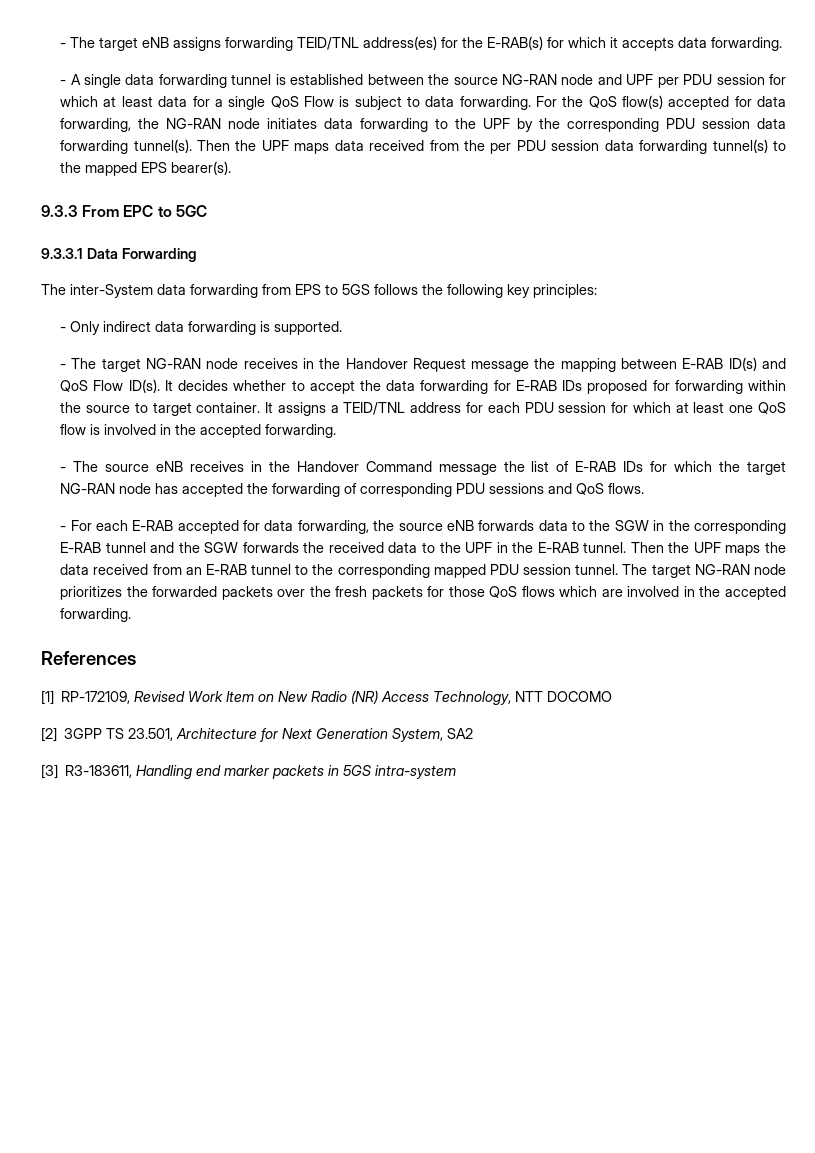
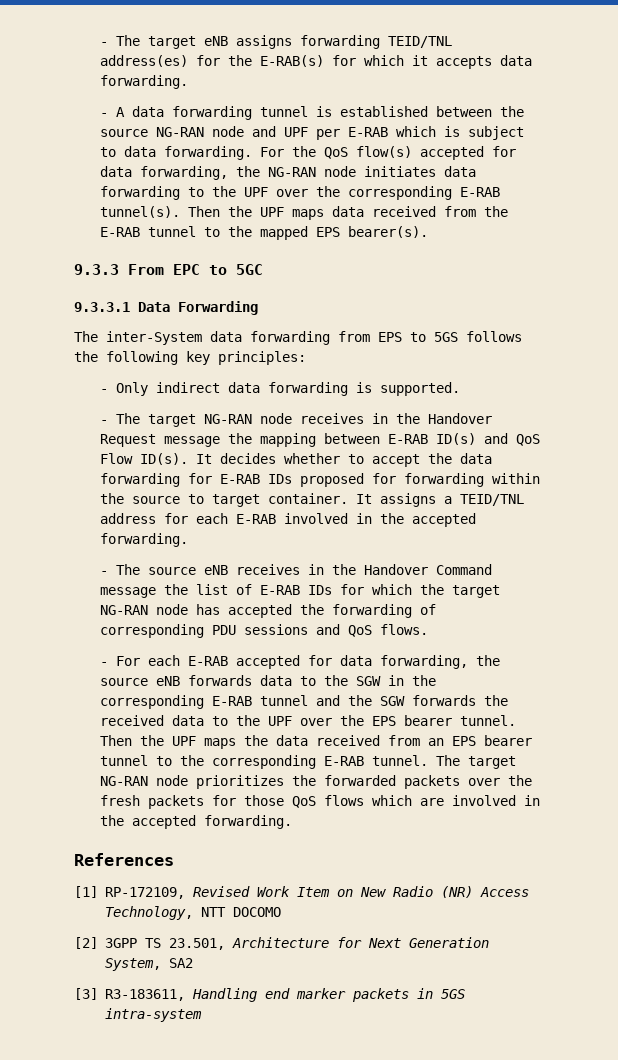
[84,74,122,88] single -> (126, 112) none
[683,74,786,85] [60,96,334,110] PDU session for which at least data for a single QoS Flow -> [348,126,437,137] E-RAB which
[517,118,786,132] [60,140,129,154] by the corresponding PDU session data forwarding -> [276,186,501,200] over the corresponding E-RAB
[490,139,768,154] per PDU session data forwarding tunnel(s) -> [100,226,197,237] E-RAB tunnel
[524,402,786,414] [60,424,101,435] PDU session for which at least one QoS flow is -> [236,514,277,524] E-RAB
[496,542,579,553] in the E-RAB -> [300,715,453,726] over the EPS bearer
[205,564,247,575] E-RAB -> [452,735,533,746] EPS bearer
[433,564,572,578] mapped PDU session -> [324,756,365,766] E-RAB

